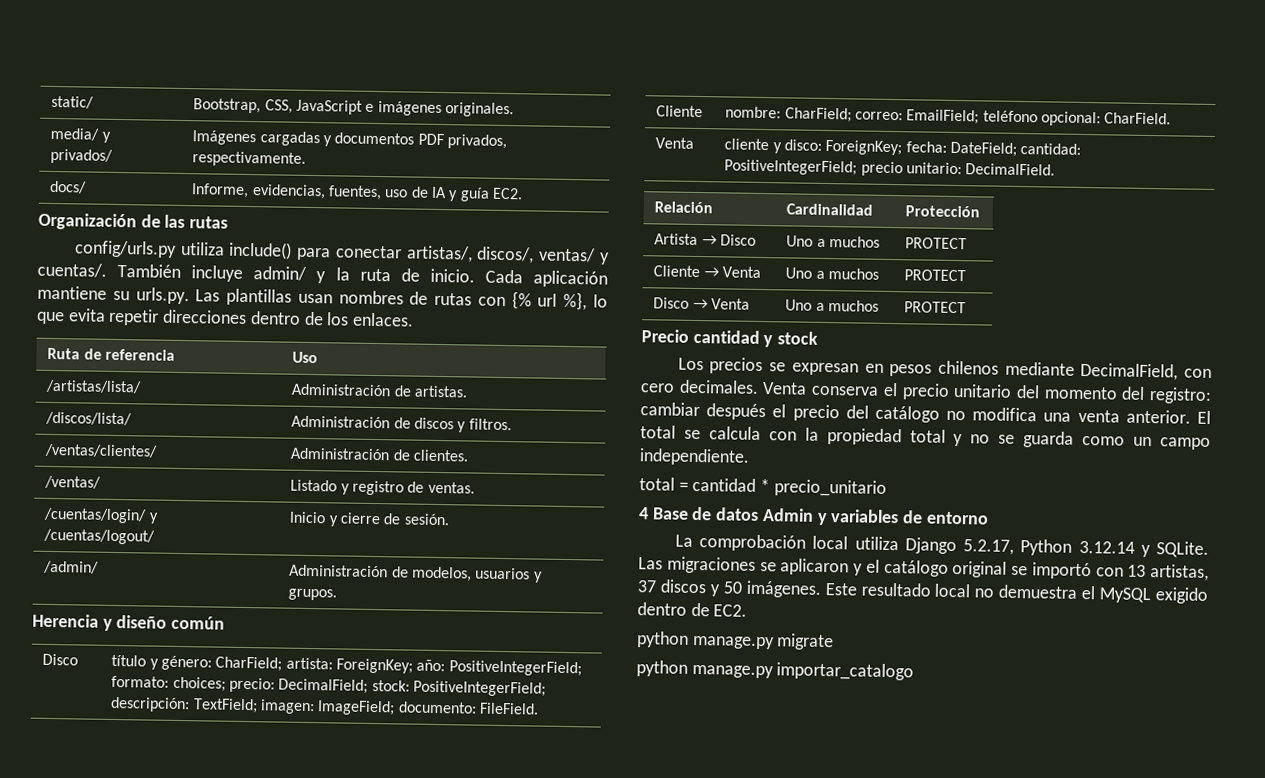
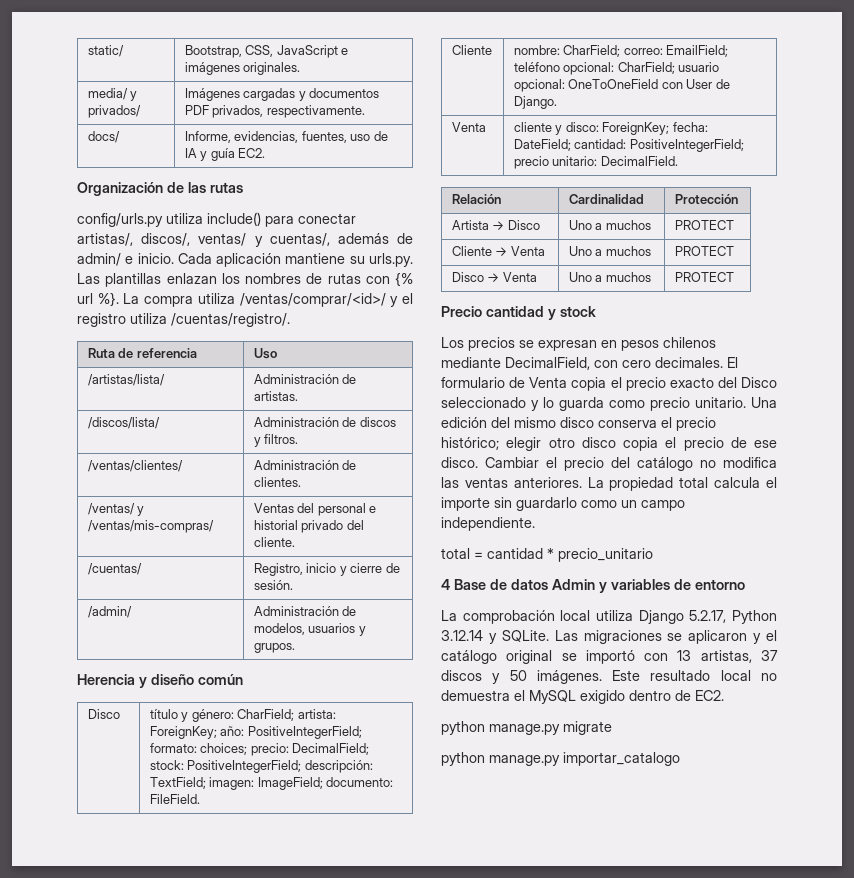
[37,262,420,284] cuentas/. También incluye admin/ y la ruta de -> [269,233,413,246] [77,253,134,266] cuentas/, además de admin/ e
[297,293,333,304] usan -> [166,273,240,284] enlazan los
[563,291,608,311] [36,308,415,327] %}, lo que evita repetir direcciones dentro de los enlaces. -> [97,292,413,307] [77,313,290,327] %}. La compra utiliza /ventas/comprar/<id>/ y el registro utiliza /cuentas/registro/.
[290,479,475,496] [43,507,159,524] [43,528,156,545] [289,511,327,524] | Listado y registro de ventas. // /cuentas/login/ y /cuentas/logout/ | Inicio -> [137,506,145,516] [87,520,214,533] [253,503,377,516] [253,520,364,533] [253,537,295,547] [87,563,142,575] [253,563,337,576] y /ventas/mis-compras/ | Ventas del personal e historial privado del cliente. // /cuentas/ | Registro, inicio
[1104,112,1172,125] CharField. -> [617,62,720,74] [513,79,730,92] [513,96,557,109] CharField; usuario opcional: OneToOneField con User de Django.
[762,382,1212,404] [640,402,767,421] Venta conserva el precio unitario del momento del registro: cambiar después -> [727,357,738,368] [441,377,777,391] [441,397,777,411] [441,417,716,431] [441,437,777,451] [441,457,539,468] El formulario de Venta copia el precio exacto del Disco seleccionado y lo guarda como precio unitario. Una edición del mismo disco conserva el precio histórico; elegir otro disco copia el precio de ese disco. Cambiar
[1043,409,1211,424] [640,425,1075,448] una venta anterior. El total se calcula con la propiedad total y no se guarda -> [441,477,777,491] [441,497,577,511] las ventas anteriores. La propiedad total calcula el importe sin guardarlo

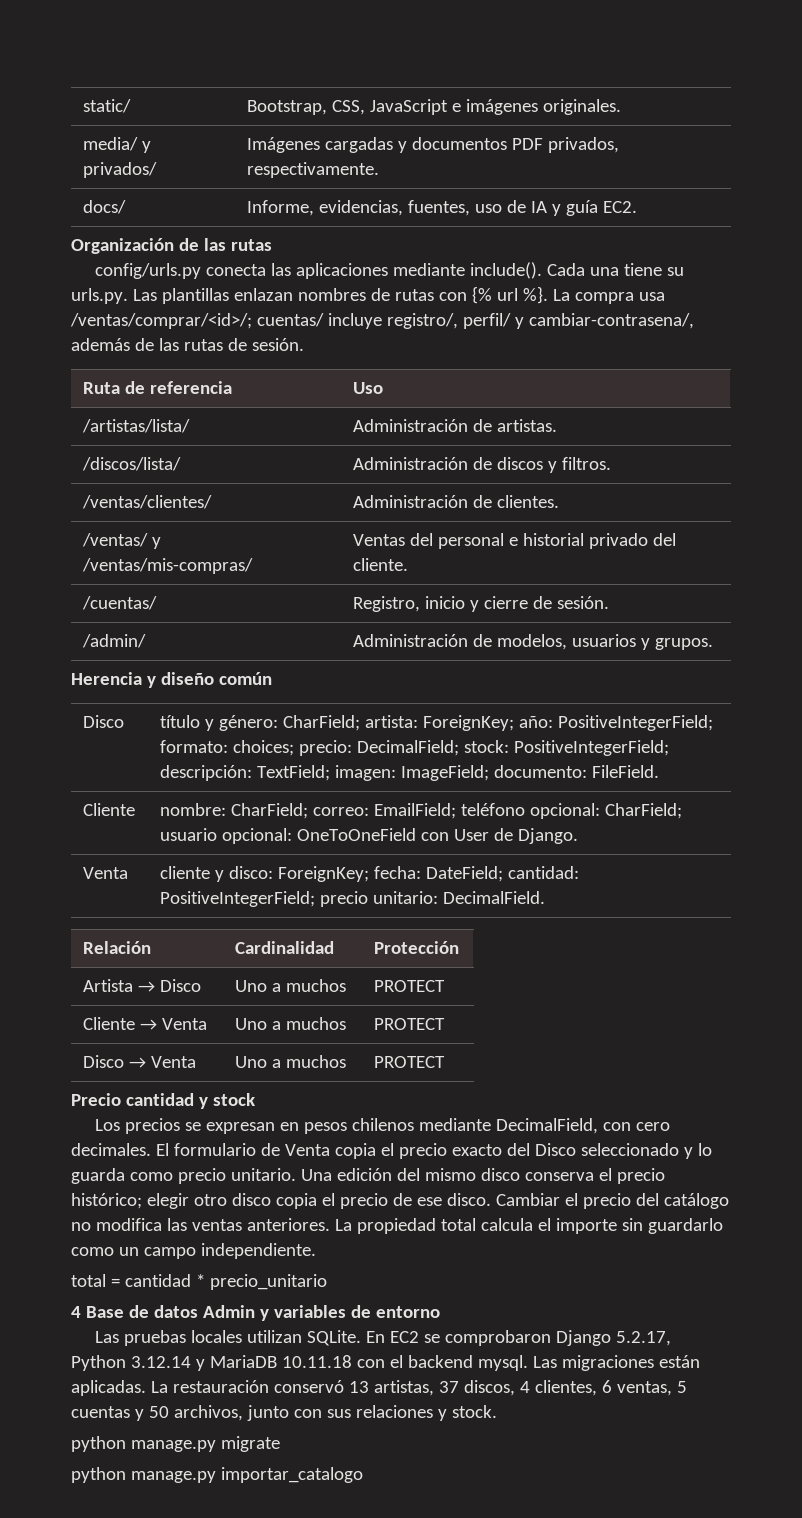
[166,212,356,227] [77,233,413,247] [77,253,346,267] utiliza include() para conectar artistas/, discos/, ventas/ y cuentas/, además de admin/ e inicio. Cada aplicación mantiene -> [206,262,663,279] conecta las aplicaciones mediante include(). Cada una tiene
[221,273,240,284] los -> (293, 294) none
[197,293,413,307] [77,313,290,327] utiliza /ventas/comprar/<id>/ y el registro utiliza /cuentas/registro/. -> [638,292,665,301] [70,313,694,329] [71,338,304,351] usa /ventas/comprar/<id>/; cuentas/ incluye registro/, perfil/ y cambiar-contrasena/, además de las rutas de sesión.
[441,610,633,624] La comprobación local utiliza -> [95,1330,552,1346] Las pruebas locales utilizan SQLite. En EC2 se comprobaron
[501,630,777,644] [441,650,778,664] [441,670,777,684] [441,690,724,704] SQLite. Las migraciones se aplicaron y el catálogo original se importó con 13 artistas, 37 discos y 50 imágenes. Este resultado local no demuestra el MySQL exigido dentro de EC2. -> [209,1355,700,1371] [71,1380,687,1396] [71,1405,497,1421] MariaDB 10.11.18 con el backend mysql. Las migraciones están aplicadas. La restauración conservó 13 artistas, 37 discos, 4 clientes, 6 ventas, 5 cuentas y 50 archivos, junto con sus relaciones y stock.

